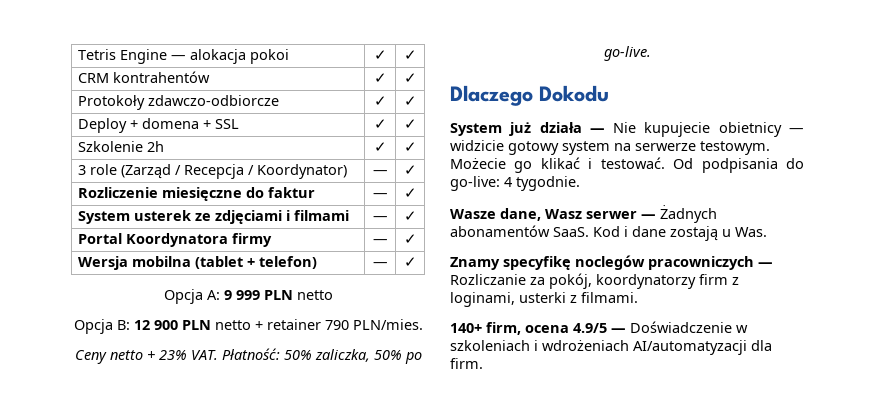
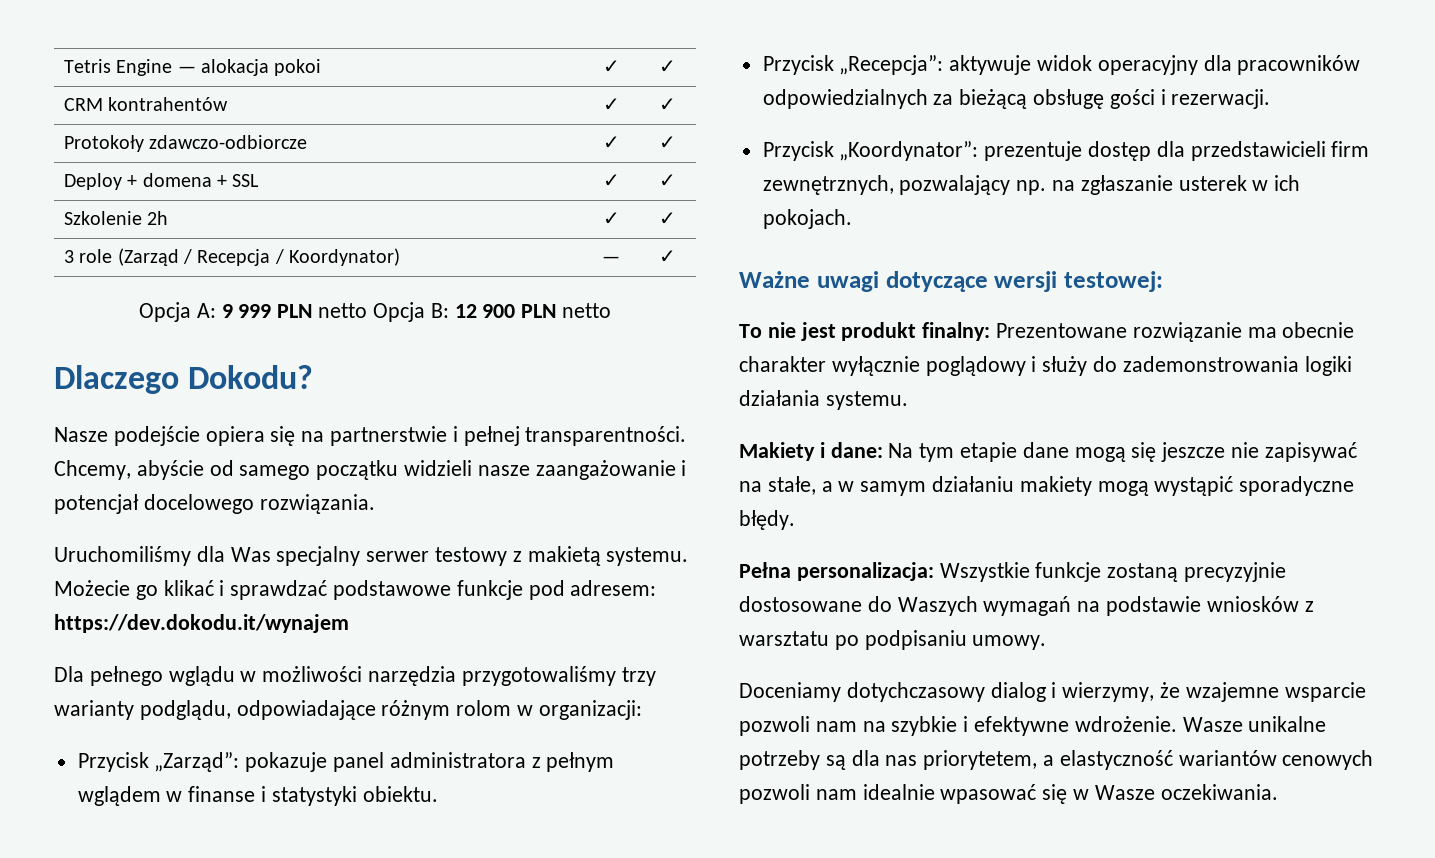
[78,187,316,201] [372,193,388,198] [403,188,417,198] [78,210,350,224] [372,216,388,221] [403,211,417,221] [78,233,273,247] [372,239,388,244] [403,234,417,244] [78,256,318,270] [372,262,388,267] [403,257,417,267] // Rozliczenie miesięczne do faktur | — | ✓ // System usterek ze zdjęciami i filmami | — | ✓ // Portal Koordynatora firmy | — | ✓ // Wersja mobilna (tablet + telefon) | — | ✓ -> (676, 256) none
(333, 295) // -> (368, 310) none
[254,319,423,330] [74,348,422,364] [603,46,651,61] [450,85,609,106] [450,122,804,137] [450,140,770,155] [450,157,804,173] [450,176,580,191] [450,205,717,223] [450,225,767,241] [450,255,773,270] [450,273,739,289] [450,292,638,307] [450,321,748,335] [450,340,772,355] [450,358,483,369] + retainer 790 PLN/mies. // Ceny netto + 23% VAT. Płatność: 50% zaliczka, 50% po go-live. // Dlaczego Dokodu // System już działa — Nie kupujecie obietnicy — widzicie gotowy system na serwerze testowym. Możecie go klikać i testować. Od podpisania do go-live: 4 tygodnie. // Wasze dane, Wasz serwer — Żadnych abonamentów SaaS. Kod i dane zostają u Was. // Znamy specyfikę noclegów pracowniczych — Rozliczanie za pokój, koordynatorzy firm z loginami, usterki z filmami. // 140+ firm, ocena 4.9/5 — Doświadczenie w szkoleniach i wdrożeniach AI/automatyzacji dla firm. -> [54,365,314,394] [54,426,687,446] [54,460,687,480] [54,494,375,514] [54,546,689,566] [54,580,657,600] [54,614,349,633] [54,666,656,686] [54,700,642,720] [77,752,615,772] [77,786,438,806] [762,55,1361,75] [762,89,1271,109] [762,141,1370,161] [762,175,1301,195] [762,209,852,229] [739,271,1163,292] [739,322,1355,342] [739,356,1352,376] [739,390,908,410] [739,442,1357,462] [739,476,1355,496] [739,510,795,530] [739,562,1287,582] [739,596,1314,616] [739,630,1047,650] [739,682,1366,702] [739,716,1327,736] [739,750,1374,770] [739,784,1278,804] // Dlaczego Dokodu? // Nasze podejście opiera się na partnerstwie i pełnej transparentności. Chcemy, abyście od samego początku widzieli nasze zaangażowanie i potencjał docelowego rozwiązania. // Uruchomiliśmy dla Was specjalny serwer testowy z makietą systemu. Możecie go klikać i sprawdzać podstawowe funkcje pod adresem: https://dev.dokodu.it/wynajem // Dla pełnego wglądu w możliwości narzędzia przygotowaliśmy trzy warianty podglądu, odpowiadające różnym rolom w organizacji: // Przycisk „Zarząd”: pokazuje panel administratora z pełnym wglądem w finanse i statystyki obiektu. // Przycisk „Recepcja”: aktywuje widok operacyjny dla pracowników odpowiedzialnych za bieżącą obsługę gości i rezerwacji. // Przycisk „Koordynator”: prezentuje dostęp dla przedstawicieli firm zewnętrznych, pozwalający np. na zgłaszanie usterek w ich pokojach. // Ważne uwagi dotyczące wersji testowej: // To nie jest produkt finalny: Prezentowane rozwiązanie ma obecnie charakter wyłącznie poglądowy i służy do zademonstrowania logiki działania systemu. // Makiety i dane: Na tym etapie dane mogą się jeszcze nie zapisywać na stałe, a w samym działaniu makiety mogą wystąpić sporadyczne błędy. // Pełna personalizacja: Wszystkie funkcje zostaną precyzyjnie dostosowane do Waszych wymagań na podstawie wniosków z warsztatu po podpisaniu umowy. // Doceniamy dotychczasowy dialog i wierzymy, że wzajemne wsparcie pozwoli nam na szybkie i efektywne wdrożenie. Wasze unikalne potrzeby są dla nas priorytetem, a elastyczność wariantów cenowych pozwoli nam idealnie wpasować się w Wasze oczekiwania.

